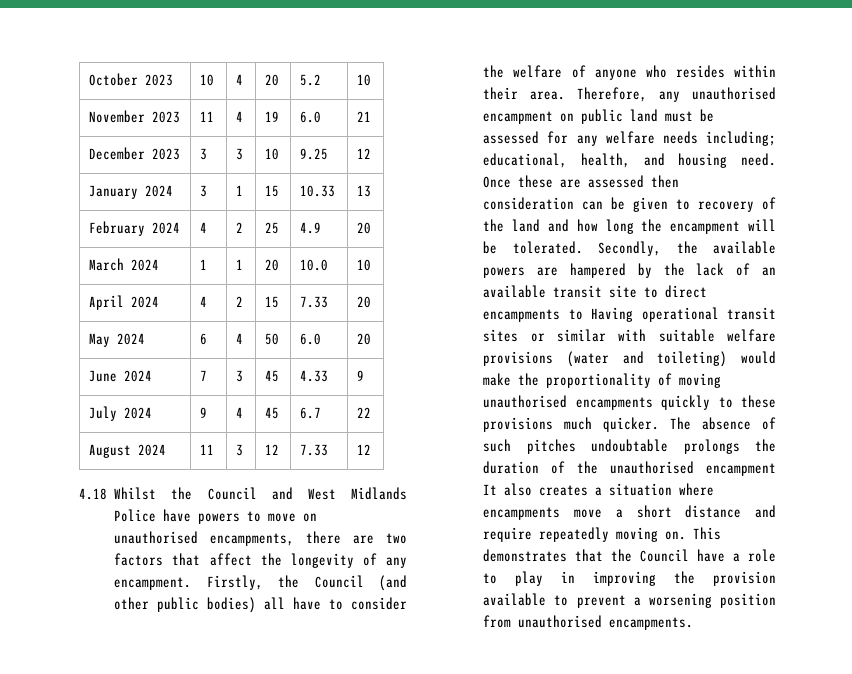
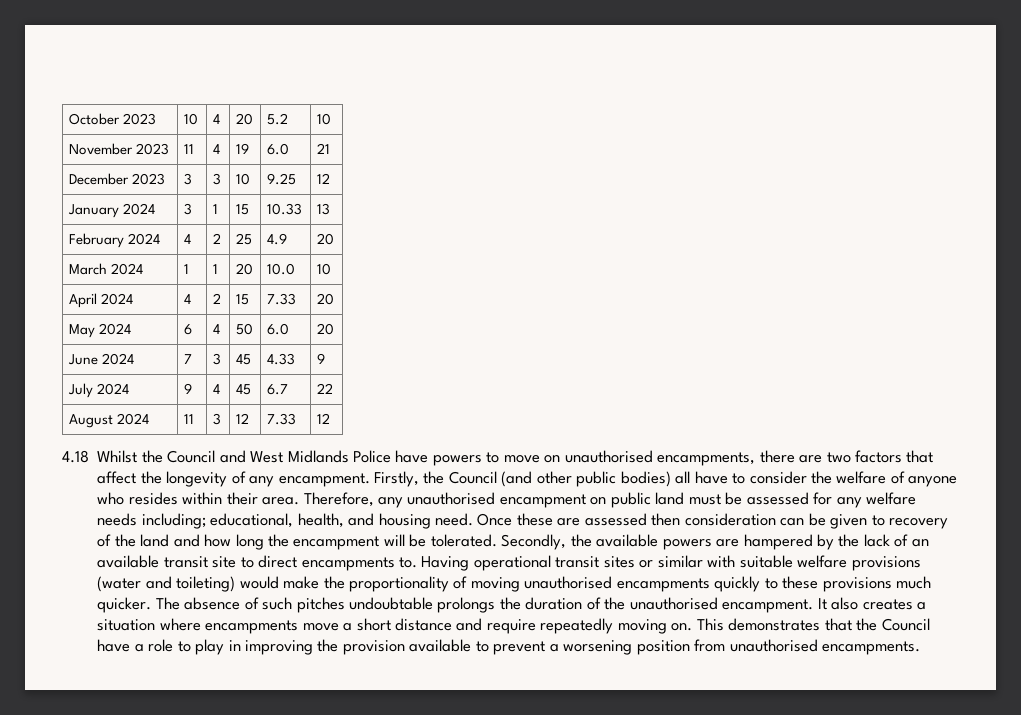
[568,309,583,320] to -> [398,557,417,568] to.
[706,463,776,476] encampment -> [722,599,814,613] encampment.

